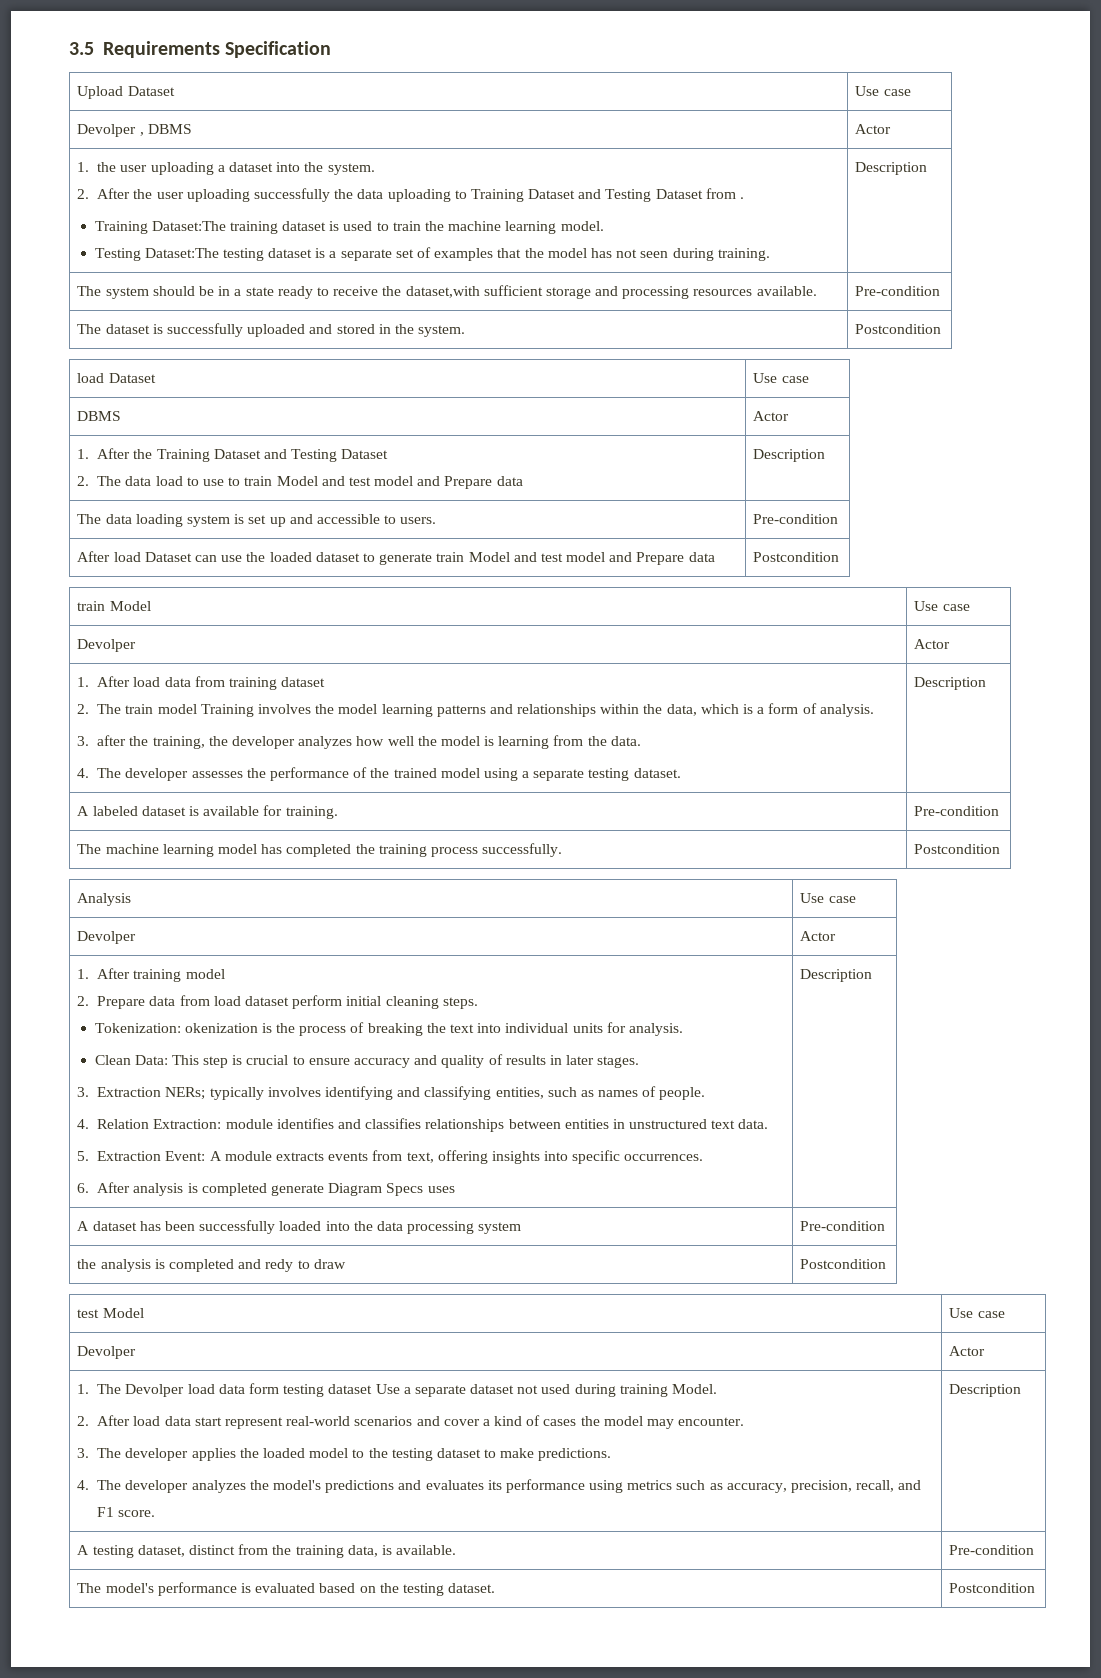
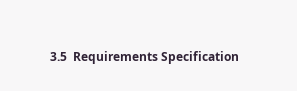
[77,86,175,99] [855,86,911,96] [77,124,192,137] [855,124,892,134] [77,162,375,175] [77,188,745,202] [94,221,604,234] [94,247,770,261] [855,162,928,175] [77,285,817,299] [855,286,941,296] [77,323,466,337] [855,324,942,334] [77,373,156,383] [753,373,809,383] [77,411,122,421] [753,411,790,421] [77,448,389,462] [77,476,523,489] [753,449,826,462] [77,514,437,527] [753,514,839,524] [77,551,715,565] [753,552,840,562] [77,601,151,611] [914,601,970,611] [77,639,137,652] [914,639,951,649] [77,676,326,690] [77,703,874,717] [77,735,641,749] [77,767,681,781] [914,677,987,690] [77,805,338,819] [914,806,1000,816] [77,843,563,857] [914,844,1001,854] [77,893,132,906] [800,893,856,903] [77,931,137,944] [800,931,837,941] [77,968,225,982] [77,995,478,1009] [94,1022,683,1036] [94,1054,640,1068] [77,1086,706,1100] [77,1118,769,1132] [77,1150,704,1164] [77,1182,455,1196] [800,969,873,982] [77,1220,522,1234] [800,1221,886,1231] [77,1259,346,1272] [800,1259,887,1269] [77,1308,144,1318] [949,1308,1005,1318] [77,1346,137,1359] [949,1346,986,1356] [77,1383,718,1397] [77,1415,745,1429] [77,1448,612,1461] [77,1479,922,1493] [97,1507,156,1517] [949,1384,1022,1397] [77,1544,457,1558] [949,1545,1035,1555] [77,1582,496,1596] [949,1583,1036,1593] // Upload Dataset | Use case // Devolper , DBMS | Actor // 1. the user uploading a dataset into the system. // 2. After the user uploading successfully the data uploading to Training Dataset and Testing Dataset from . // Training Dataset:The training dataset is used to train the machine learning model. // Testing Dataset:The testing dataset is a separate set of examples that the model has not seen during training. | Description // The system should be in a state ready to receive the dataset,with sufficient storage and processing resources available. | Pre-condition // The dataset is successfully uploaded and stored in the system. | Postcondition // load Dataset | Use case // DBMS | Actor // 1. After the Training Dataset and Testing Dataset // 2. The data load to use to train Model and test model and Prepare data | Description // The data loading system is set up and accessible to users. | Pre-condition // After load Dataset can use the loaded dataset to generate train Model and test model and Prepare data | Postcondition // train Model | Use case // Devolper | Actor // 1. After load data from training dataset // 2. The train model Training involves the model learning patterns and relationships within the data, which is a form of analysis. // 3. after the training, the developer analyzes how well the model is learning from the data. // 4. The developer assesses the performance of the trained model using a separate testing dataset. | Description // A labeled dataset is available for training. | Pre-condition // The machine learning model has completed the training process successfully. | Postcondition // Analysis | Use case // Devolper | Actor // 1. After training model // 2. Prepare data from load dataset perform initial cleaning steps. // Tokenization: okenization is the process of breaking the text into individual units for analysis. // Clean Data: This step is crucial to ensure accuracy and quality of results in later stages. // 3. Extraction NERs; typically involves identifying and classifying entities, such as names of people. // 4. Relation Extraction: module identifies and classifies relationships between entities in unstructured text data. // 5. Extraction Event: A module extracts events from text, offering insights into specific occurrences. // 6. After analysis is completed generate Diagram Specs uses | Description // A dataset has been successfully loaded into the data processing system | Pre-condition // the analysis is completed and redy to draw | Postcondition // test Model | Use case // Devolper | Actor // 1. The Devolper load data form testing dataset Use a separate dataset not used during training Model. // 2. After load data start represent real-world scenarios and cover a kind of cases the model may encounter. // 3. The developer applies the loaded model to the testing dataset to make predictions. // 4. The developer analyzes the model's predictions and evaluates its performance using metrics such as accuracy, precision, recall, and F1 score. | Description // A testing dataset, distinct from the training data, is available. | Pre-condition // The model's performance is evaluated based on the testing dataset. | Postcondition -> (239, 57) none

